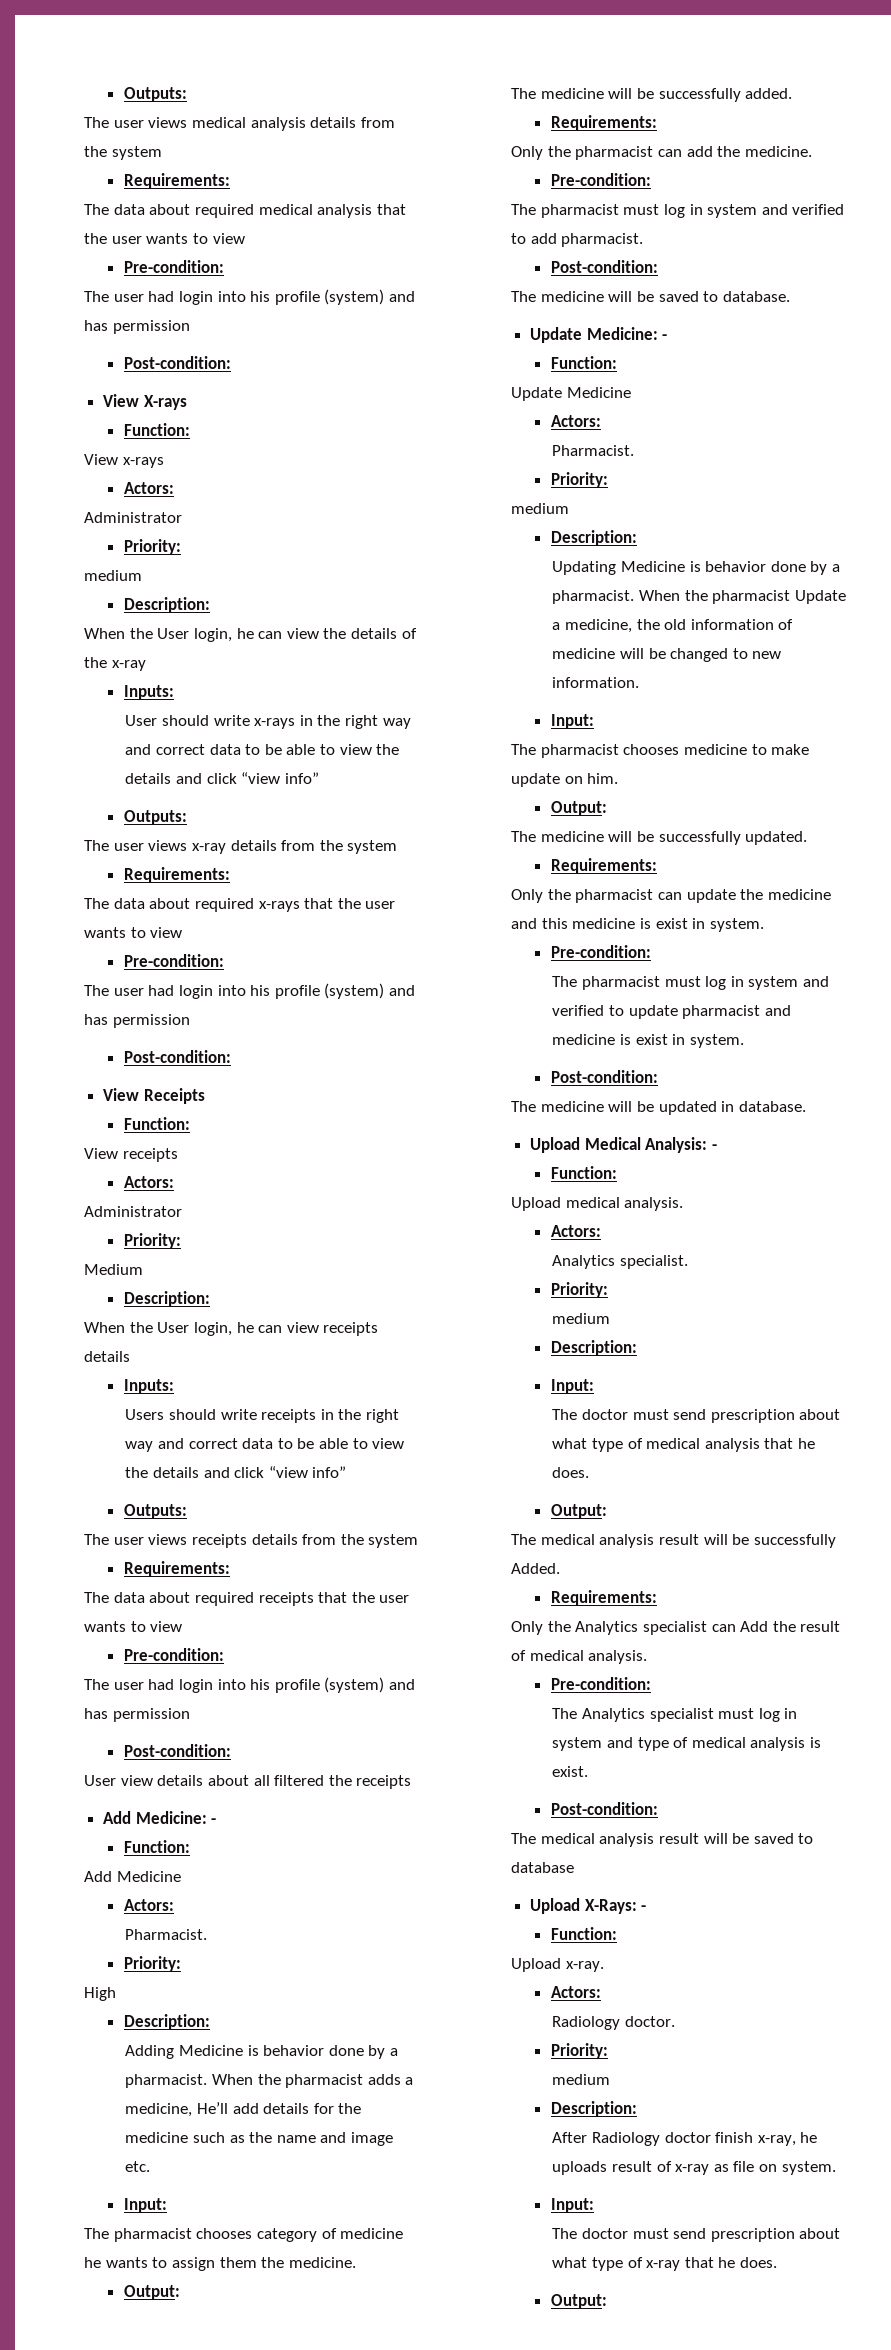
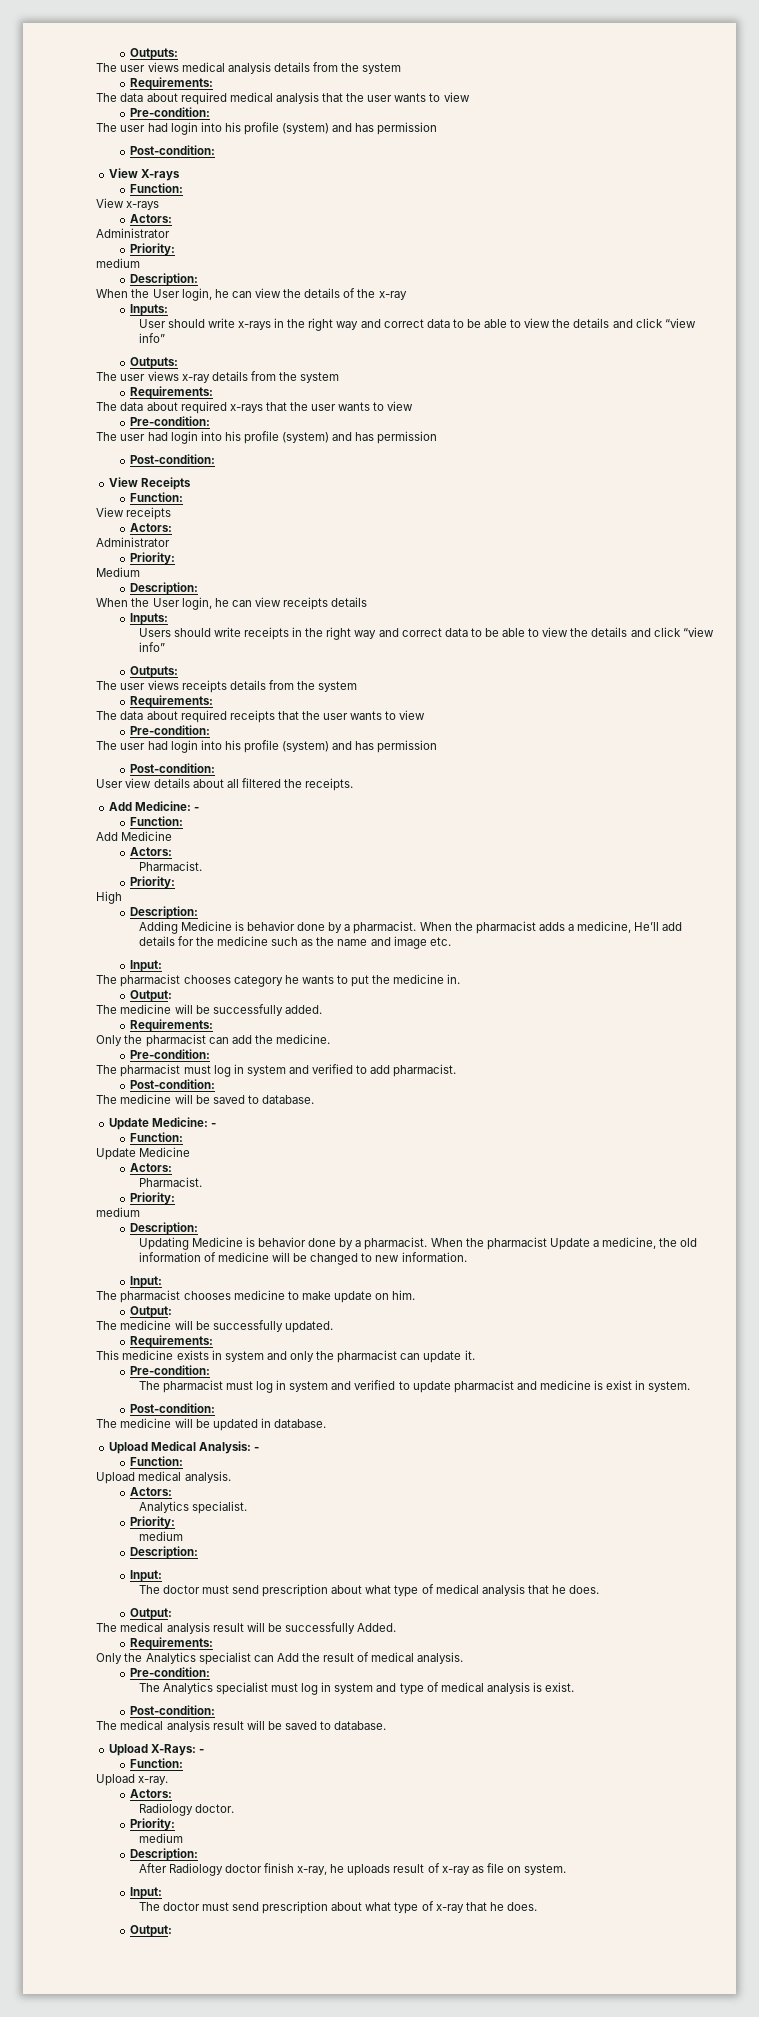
[356,1775,412,1789] receipts -> [305,778,354,791] receipts.
[321,2228,404,2239] of medicine -> (283, 981) none
[172,2257,356,2271] assign them the medicine. -> [351,974,461,987] put the medicine in.
[511,889,831,903] [511,918,764,932] Only the pharmacist can update the medicine and this medicine is exist in system. -> [96,1350,475,1363] This medicine exists in system and only the pharmacist can update it.
[511,1862,575,1873] database -> [334,1721,387,1730] database.

